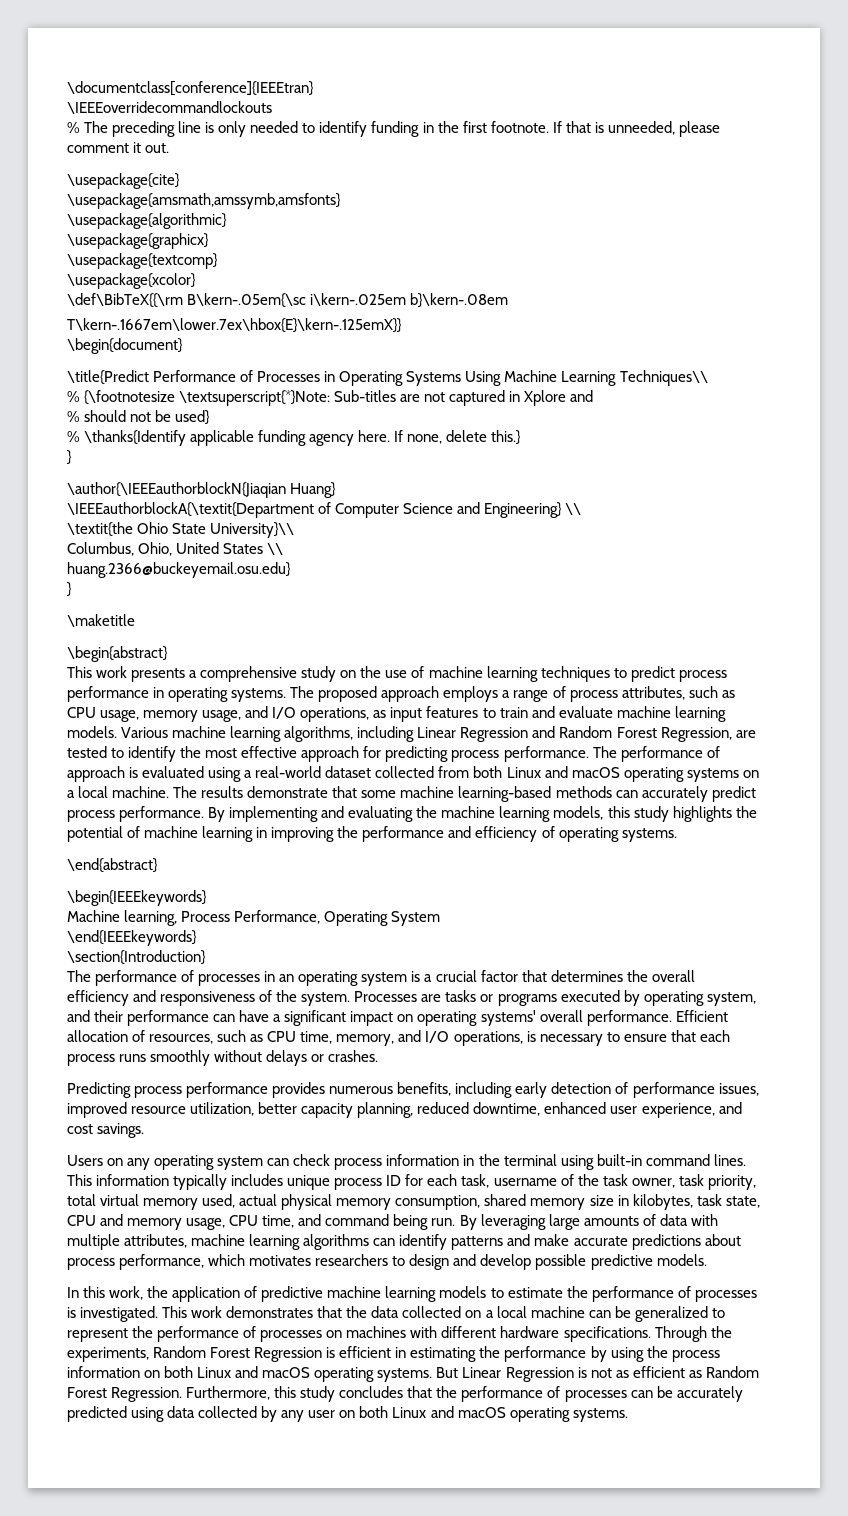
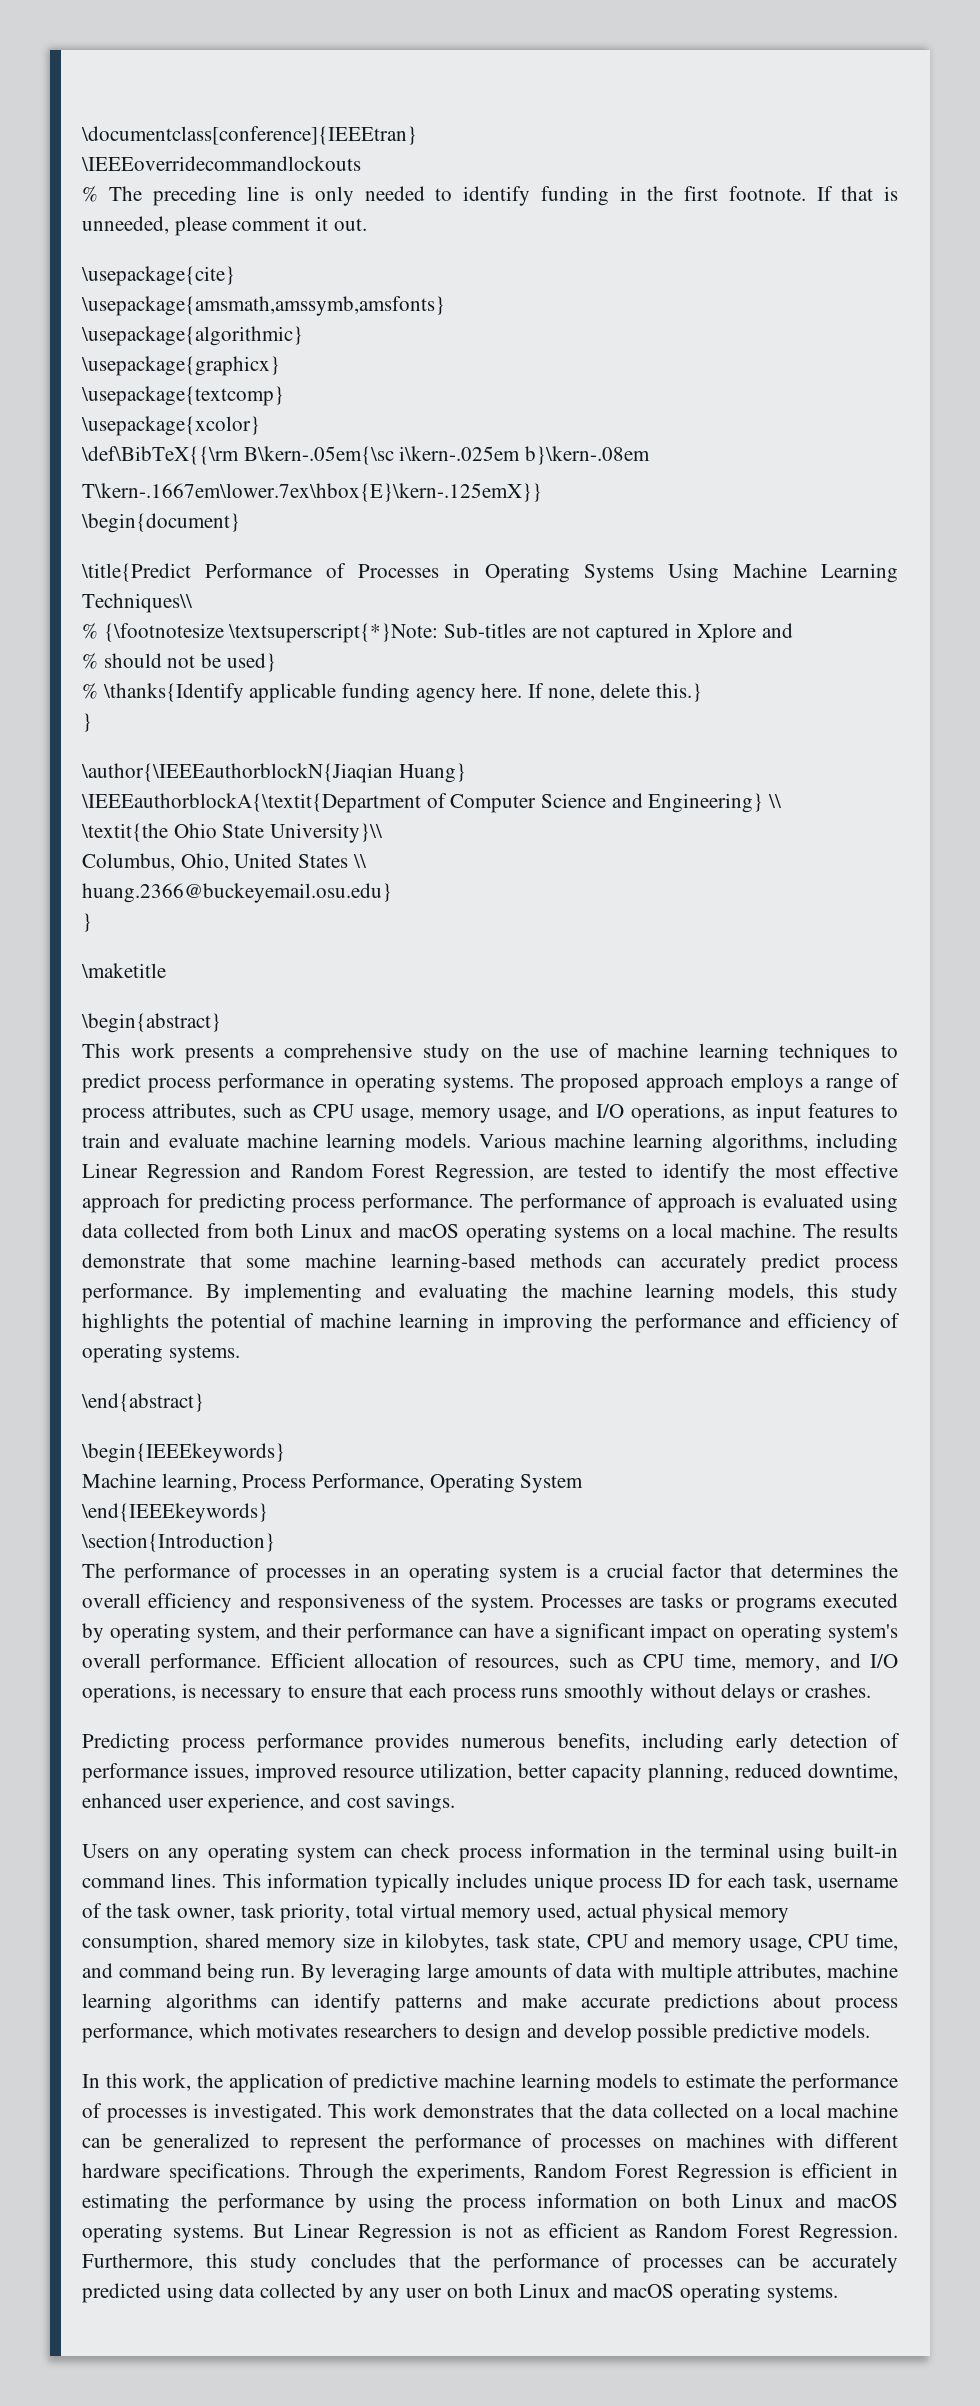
[244,766,372,778] a real-world dataset -> [82,1223,118,1238] data
[480,1010,536,1026] systems' -> [828,1624,898,1643] system's

